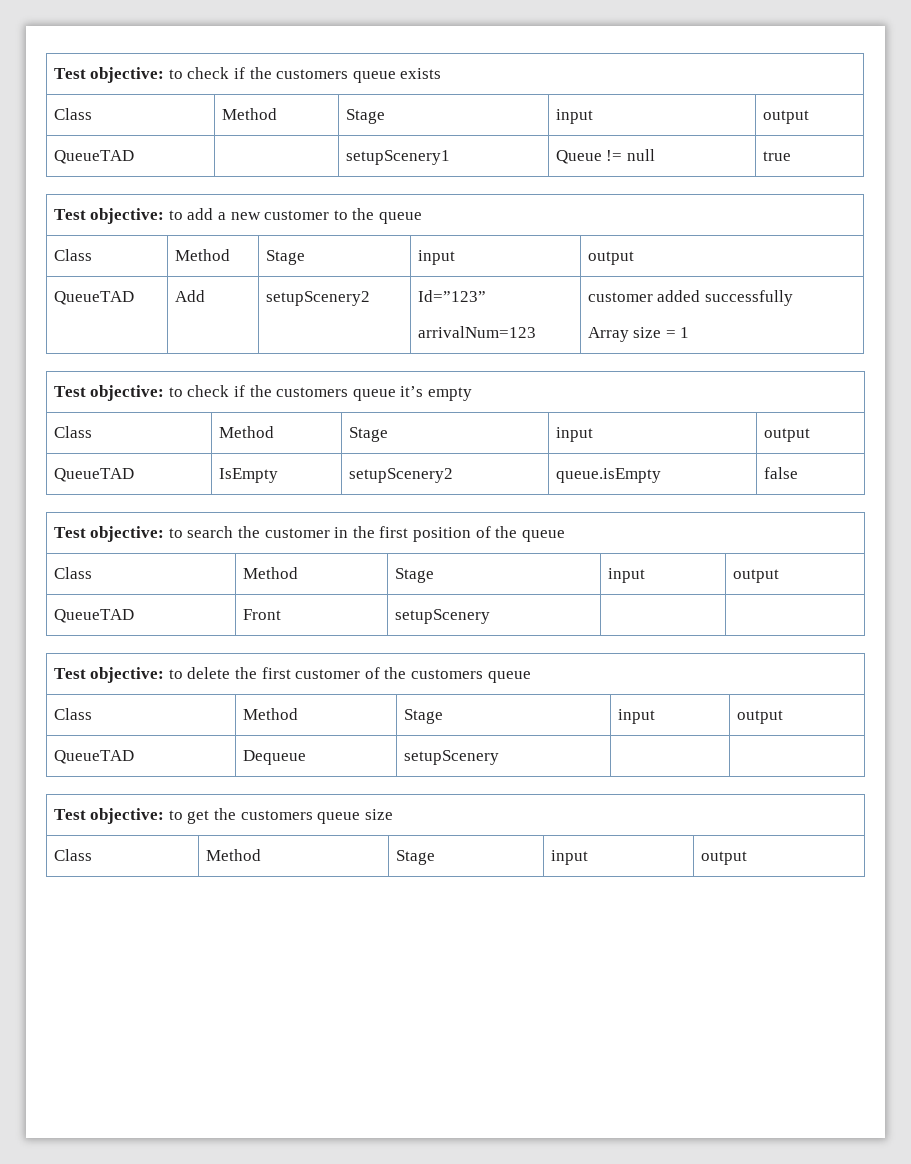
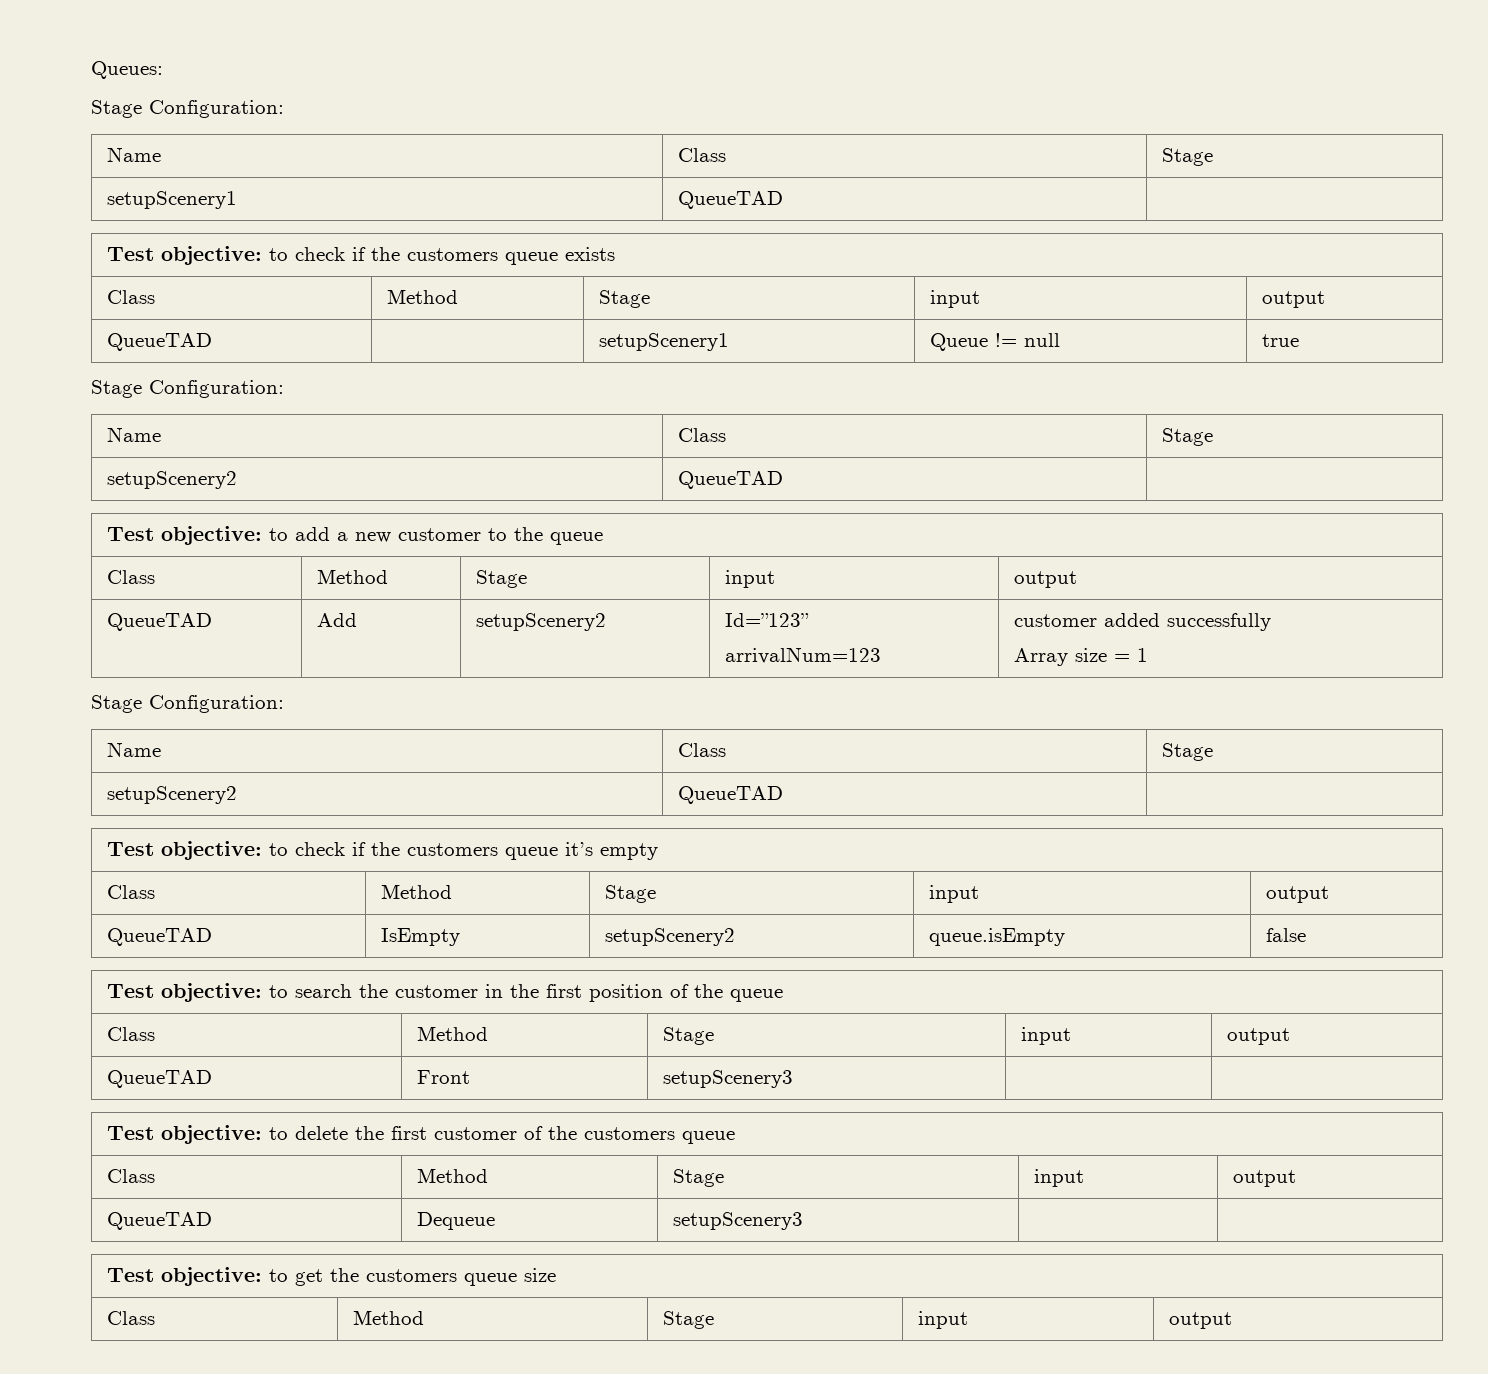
(53, 73) none -> [91,61,163,79] [91,100,284,118] [107,147,162,162] [678,148,727,162] [1162,148,1214,166] [107,191,238,209] [678,191,784,209] Queues: // Stage Configuration: // Name | Class | Stage // setupScenery1 | QueueTAD | //
(791, 156) none -> [91,380,284,398] [107,427,162,442] [678,428,727,442] [1162,428,1214,446] [107,471,238,489] [678,471,784,489] // Stage Configuration: // Name | Class | Stage // setupScenery2 | QueueTAD |
(690, 332) none -> [91,695,284,713] [107,742,162,757] [678,743,727,757] [1162,743,1214,761] [107,786,238,804] [678,786,784,804] // Stage Configuration: // Name | Class | Stage // setupScenery2 | QueueTAD |
[394,609,490,624] setupScenery -> [663,1070,794,1088] setupScenery3
[403,750,499,765] setupScenery -> [673,1212,804,1230] setupScenery3

